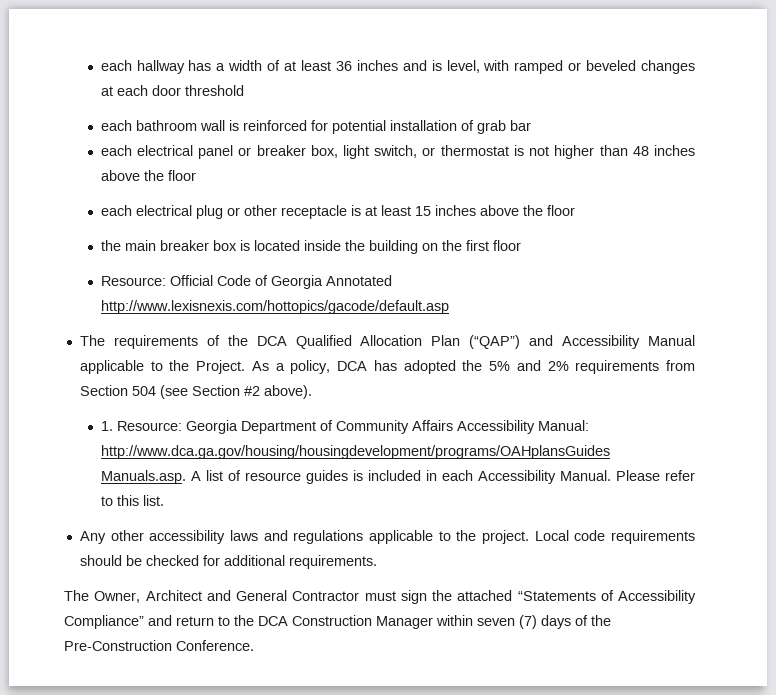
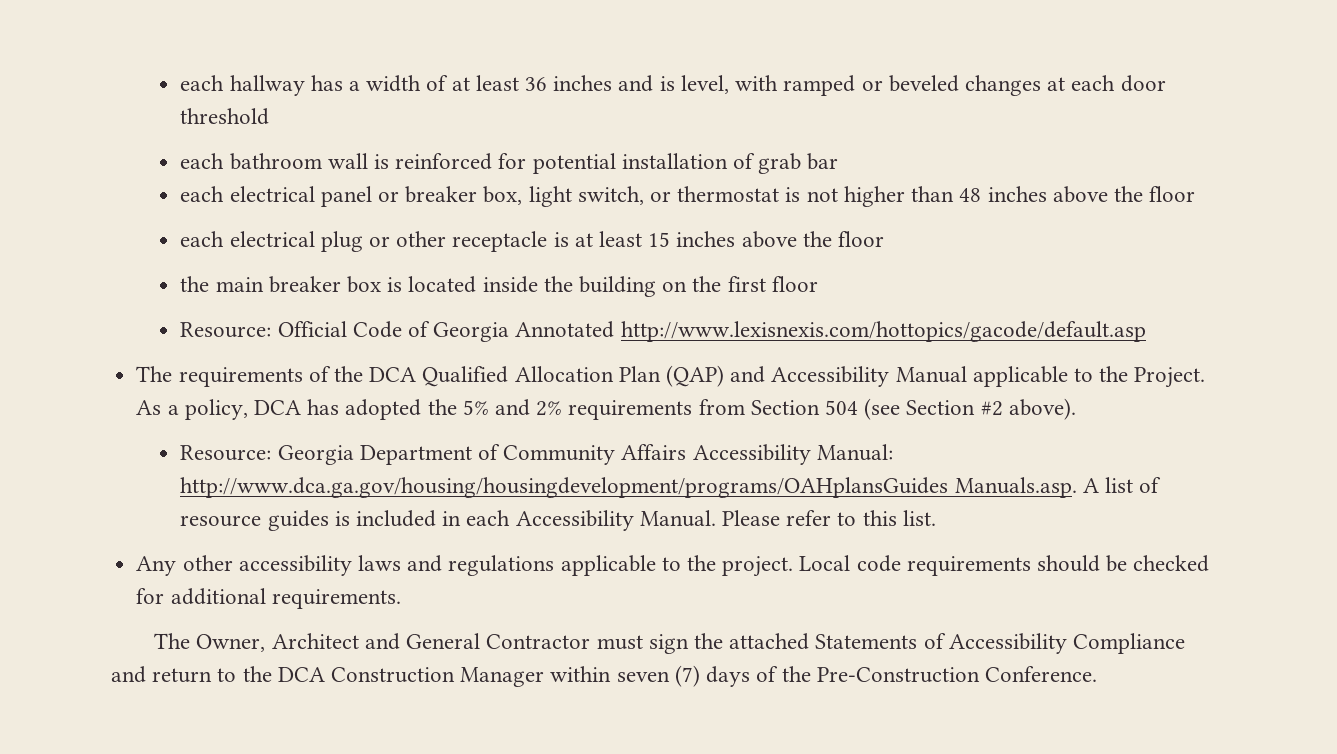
[469,335,521,349] (“QAP”) -> [665,365,724,387] (QAP)
[100,421,113,431] 1. -> (1076, 409) none
[517,591,596,601] “Statements -> [815,634,918,649] Statements
[64,615,144,629] Compliance” -> [1072,633,1185,654] Compliance

